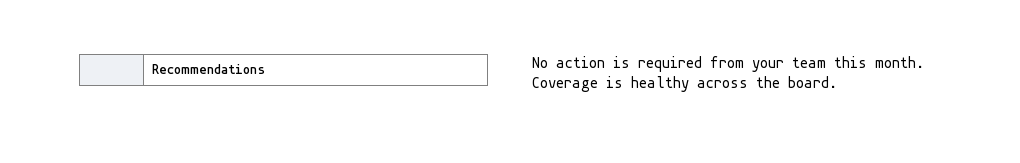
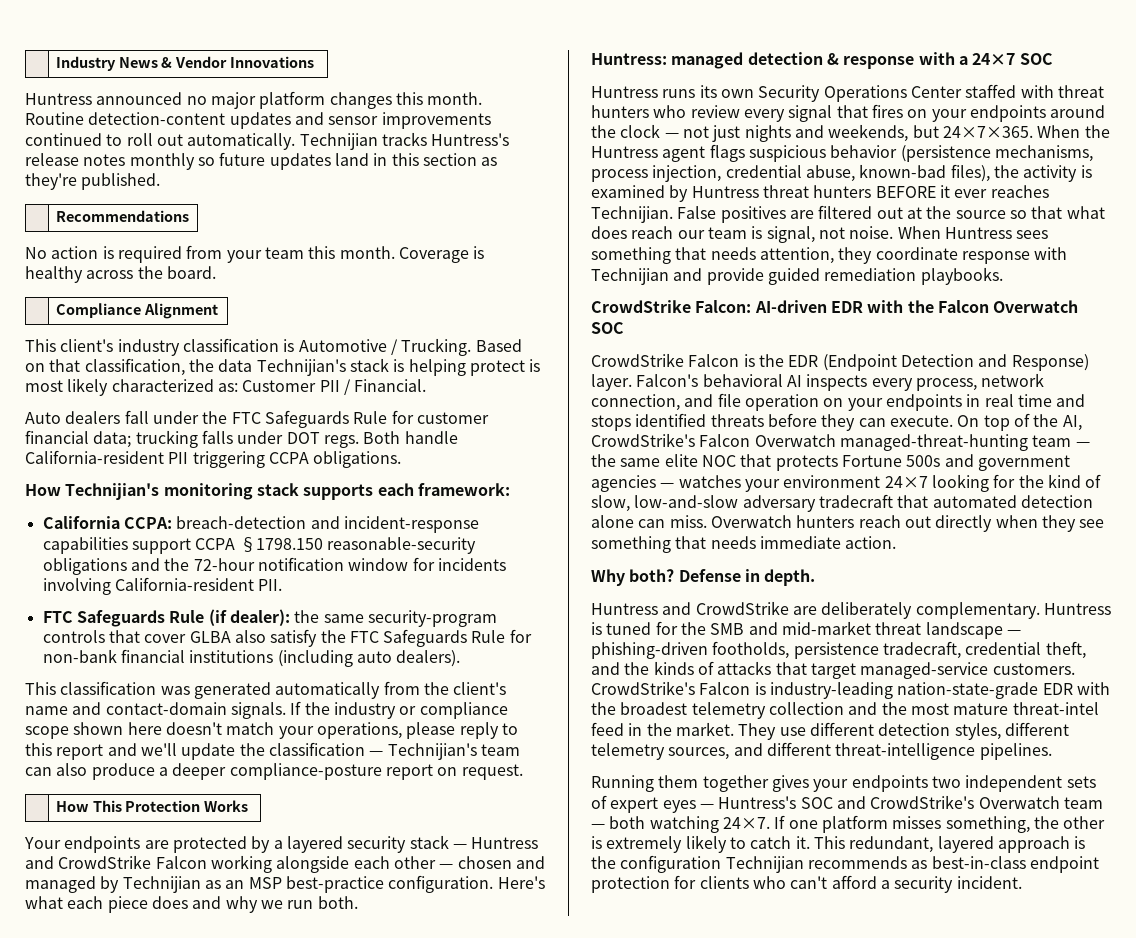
(151, 69) none -> [55,56,315,71] [25,91,483,109] [25,112,491,129] [25,132,510,150] [25,152,498,170] [25,173,161,190] | Industry News & Vendor Innovations // Huntress announced no major platform changes this month. Routine detection-content updates and sensor improvements continued to roll out automatically. Technijian tracks Huntress's release notes monthly so future updates land in this section as they're published. //
(837, 82) none -> [55,303,218,319] [25,338,522,356] [25,358,541,376] [25,378,427,396] [25,410,489,428] [25,430,458,448] [25,450,402,468] [25,483,510,500] [42,516,479,533] [42,537,476,554] [42,557,506,575] [42,577,283,595] [42,609,497,627] [42,629,532,647] [42,649,461,667] [25,681,507,699] [25,701,508,719] [25,722,518,739] [25,742,520,760] [25,763,523,780] [55,800,249,812] [24,835,539,853] [25,855,545,873] [25,875,545,893] [25,896,358,913] [591,52,1053,69] [591,84,1104,102] [591,104,1106,122] [591,124,1110,142] [591,144,1093,162] [591,164,1092,182] [591,185,1049,202] [591,205,1105,223] [591,226,1049,243] [591,247,1068,264] [591,267,1003,285] [591,300,1079,313] [591,322,624,334] [591,353,1089,371] [591,373,1045,391] [591,393,1086,411] [591,413,1082,431] [591,433,1090,451] [591,454,1070,471] [591,474,1102,492] [591,494,1093,512] [591,515,1105,532] [591,536,897,553] [591,569,816,586] [591,601,1111,619] [591,621,1021,639] [591,641,1086,659] [591,661,1075,679] [591,681,1110,699] [591,702,1099,719] [591,722,1069,740] [591,742,1052,760] [591,775,1096,792] [591,795,1103,813] [591,815,1106,833] [591,835,1086,853] [591,855,1099,873] [591,875,1022,893] // | Compliance Alignment // This client's industry classification is Automotive / Trucking. Based on that classification, the data Technijian's stack is helping protect is most likely characterized as: Customer PII / Financial. // Auto dealers fall under the FTC Safeguards Rule for customer financial data; trucking falls under DOT regs. Both handle California-resident PII triggering CCPA obligations. // How Technijian's monitoring stack supports each framework: // California CCPA: breach-detection and incident-response capabilities support CCPA §1798.150 reasonable-security obligations and the 72-hour notification window for incidents involving California-resident PII. // FTC Safeguards Rule (if dealer): the same security-program controls that cover GLBA also satisfy the FTC Safeguards Rule for non-bank financial institutions (including auto dealers). // This classification was generated automatically from the client's name and contact-domain signals. If the industry or compliance scope shown here doesn't match your operations, please reply to this report and we'll update the classification — Technijian's team can also produce a deeper compliance-posture report on request. // | How This Protection Works // Your endpoints are protected by a layered security stack — Huntress and CrowdStrike Falcon working alongside each other — chosen and managed by Technijian as an MSP best-practice configuration. Here's what each piece does and why we run both. // Huntress: managed detection & response with a 24×7 SOC // Huntress runs its own Security Operations Center staffed with threat hunters who review every signal that fires on your endpoints around the clock — not just nights and weekends, but 24×7×365. When the Huntress agent flags suspicious behavior (persistence mechanisms, process injection, credential abuse, known-bad files), the activity is examined by Huntress threat hunters BEFORE it ever reaches Technijian. False positives are filtered out at the source so that what does reach our team is signal, not noise. When Huntress sees something that needs attention, they coordinate response with Technijian and provide guided remediation playbooks. // CrowdStrike Falcon: AI-driven EDR with the Falcon Overwatch SOC // CrowdStrike Falcon is the EDR (Endpoint Detection and Response) layer. Falcon's behavioral AI inspects every process, network connection, and file operation on your endpoints in real time and stops identified threats before they can execute. On top of the AI, CrowdStrike's Falcon Overwatch managed-threat-hunting team — the same elite NOC that protects Fortune 500s and government agencies — watches your environment 24×7 looking for the kind of slow, low-and-slow adversary tradecraft that automated detection alone can miss. Overwatch hunters reach out directly when they see something that needs immediate action. // Why both? Defense in depth. // Huntress and CrowdStrike are deliberately complementary. Huntress is tuned for the SMB and mid-market threat landscape — phishing-driven footholds, persistence tradecraft, credential theft, and the kinds of attacks that target managed-service customers. CrowdStrike's Falcon is industry-leading nation-state-grade EDR with the broadest telemetry collection and the most mature threat-intel feed in the market. They use different detection styles, different telemetry sources, and different threat-intelligence pipelines. // Running them together gives your endpoints two independent sets of expert eyes — Huntress's SOC and CrowdStrike's Overwatch team — both watching 24×7. If one platform misses something, the other is extremely likely to catch it. This redundant, layered approach is the configuration Technijian recommends as best-in-class endpoint protection for clients who can't afford a security incident.

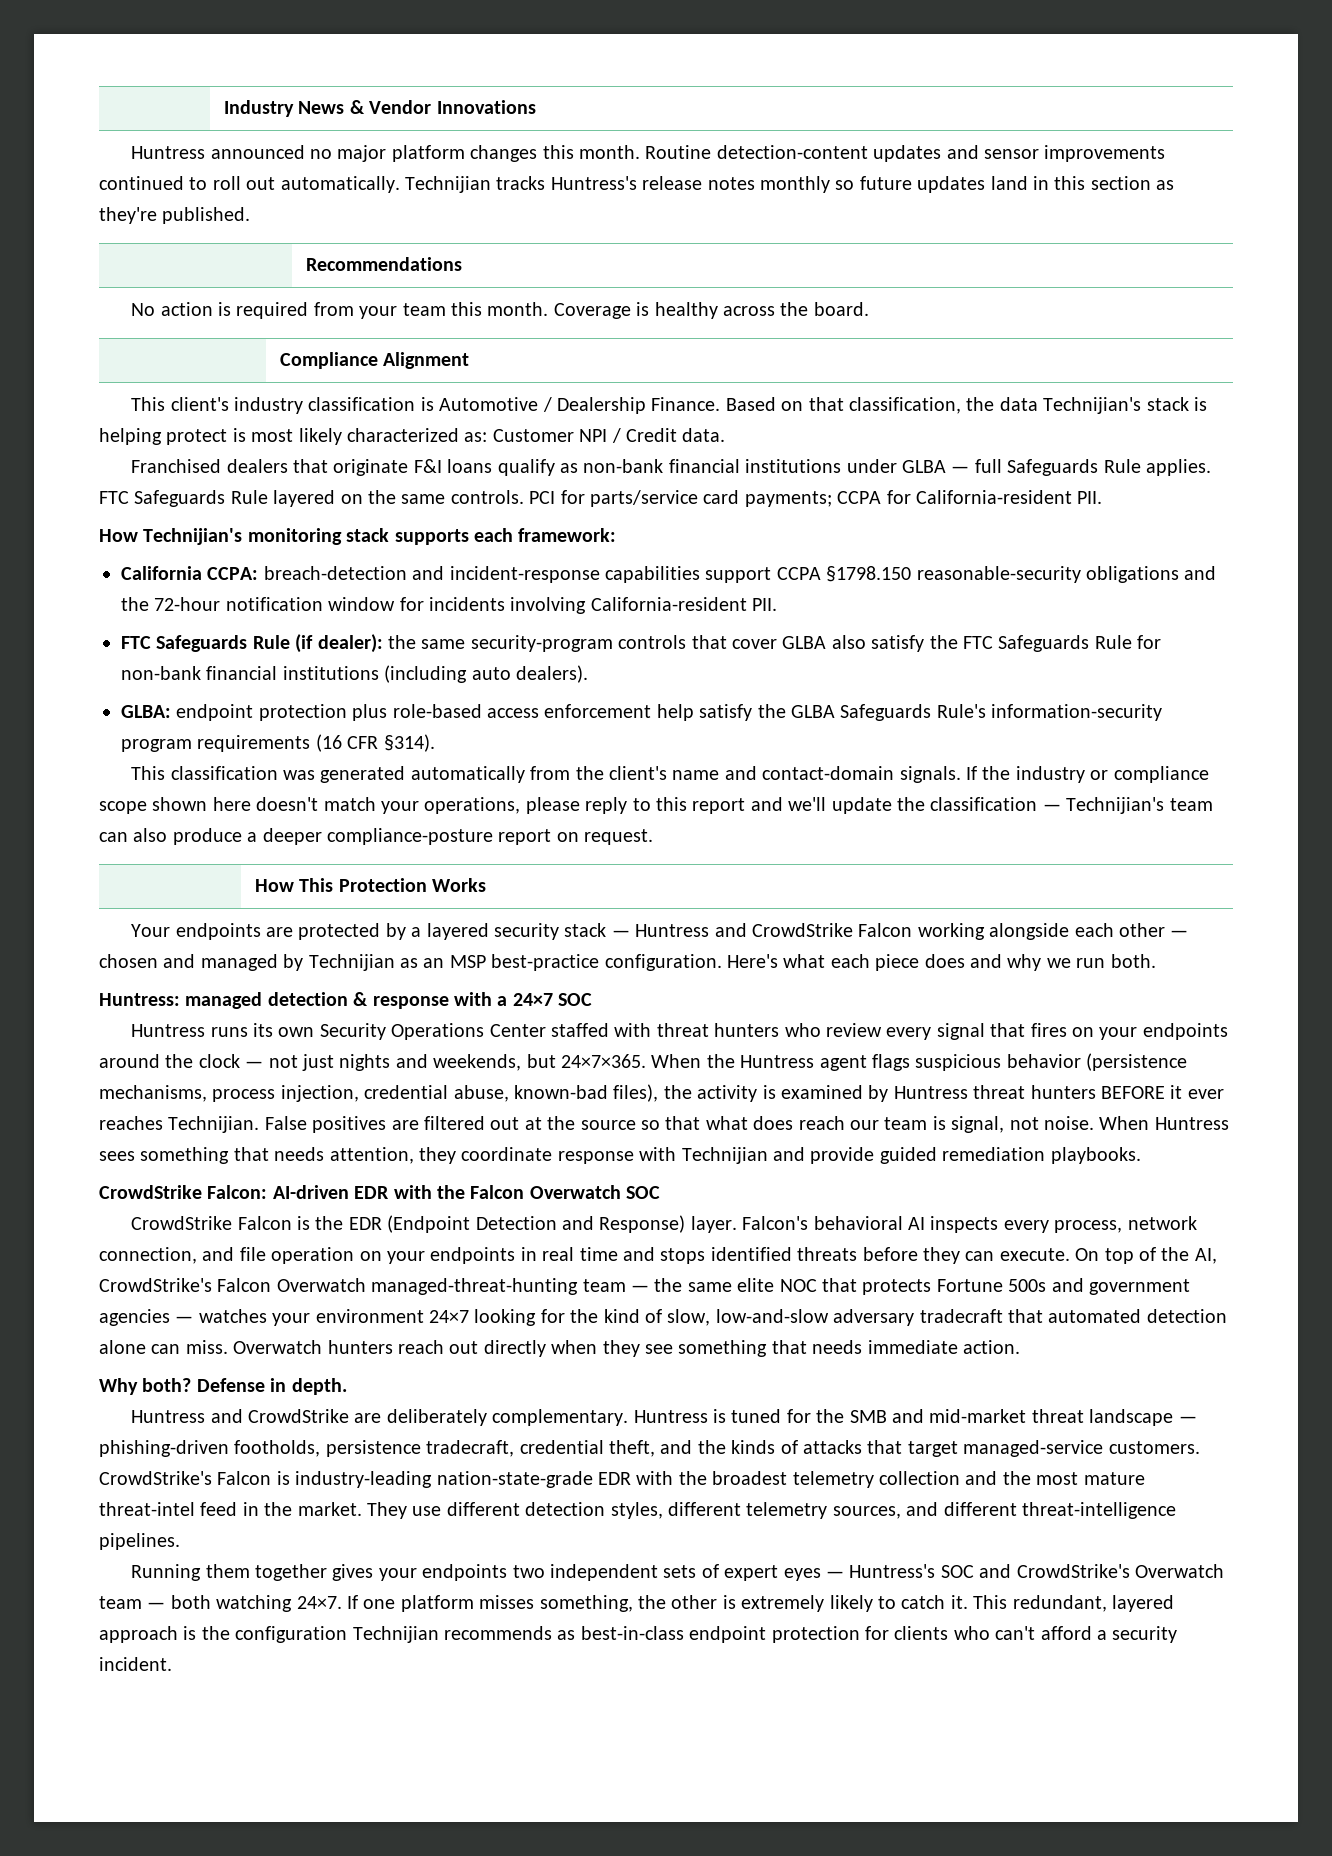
[401,338,472,356] Trucking. -> [557,397,721,414] Dealership Finance.
[319,379,427,395] [25,410,489,428] [25,430,458,448] [25,450,402,468] PII / Financial. // Auto dealers fall under the FTC Safeguards Rule for customer financial data; trucking falls under DOT regs. Both handle California-resident PII triggering CCPA obligations. -> [579,428,726,443] [131,459,1212,476] [99,490,1103,507] NPI / Credit data. // Franchised dealers that originate F&I loans qualify as non-bank financial institutions under GLBA — full Safeguards Rule applies. FTC Safeguards Rule layered on the same controls. PCI for parts/service card payments; CCPA for California-resident PII.
(461, 658) none -> [121,704,1163,721] [121,734,435,752] // GLBA: endpoint protection plus role-based access enforcement help satisfy the GLBA Safeguards Rule's information-security program requirements (16 CFR §314).

